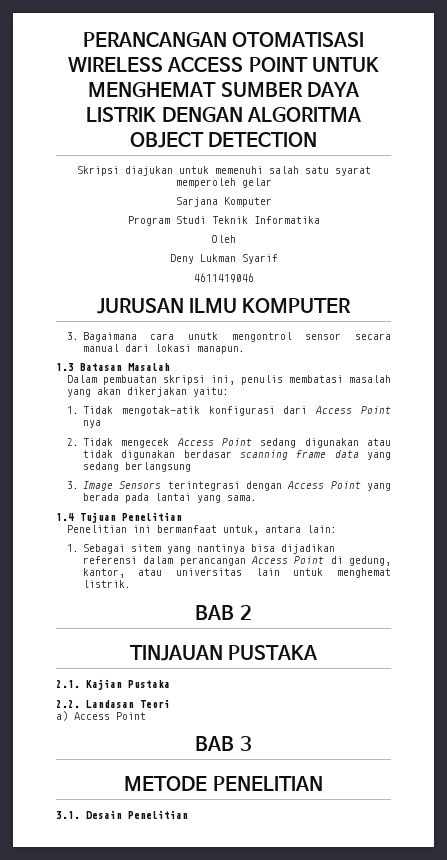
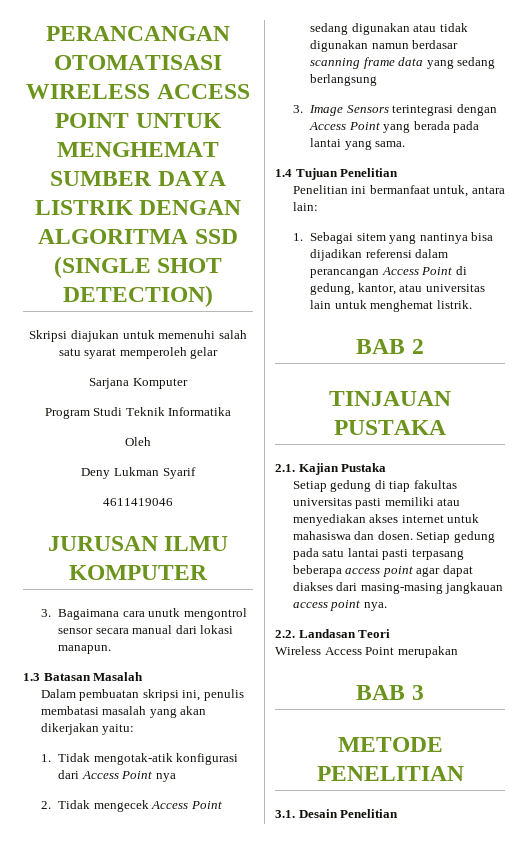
[129,132,318,148] OBJECT DETECTION -> [194,229,238,244] [53,256,223,278] [63,285,213,307] SSD (SINGLE SHOT DETECTION)
(176, 455) none -> [371,43,409,49] namun
(170, 684) none -> [292,480,457,492] [292,497,461,509] [292,514,480,526] [292,531,495,543] [292,548,464,560] [292,565,473,577] [292,582,504,594] [292,600,387,611] // Setiap gedung di tiap fakultas universitas pasti memiliki atau menyediakan akses internet untuk mahasiswa dan dosen. Setiap gedung pada satu lantai pasti terpasang beberapa access point agar dapat diakses dari masing-masing jangkauan access point nya.
[56,711,146,721] a) Access Point -> [275,646,458,658] Wireless Access Point merupakan

